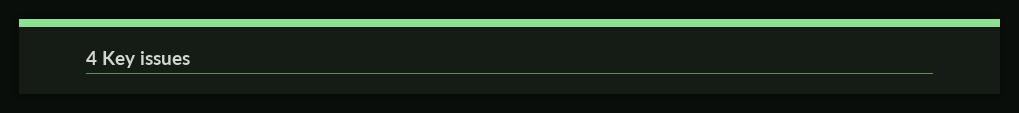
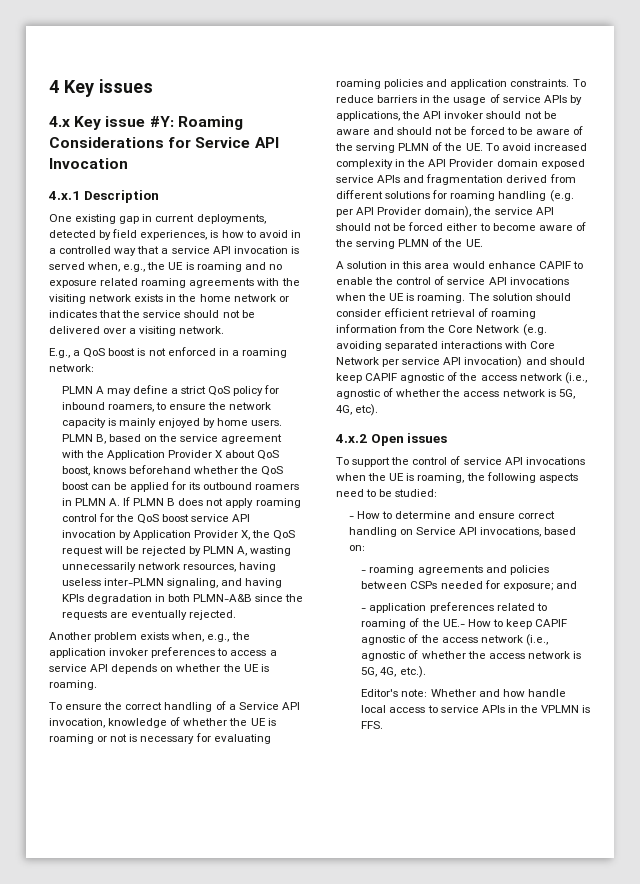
(190, 58) none -> [49,116,243,130] [49,137,279,148] [49,158,128,169] [48,190,159,203] [49,214,266,224] [49,229,301,240] [49,246,299,256] [49,262,282,272] [49,278,300,288] [49,294,289,304] [49,310,255,318] [49,326,225,336] [49,347,287,358] [49,364,94,372] [61,385,280,396] [61,402,272,412] [61,418,283,428] [61,434,283,444] [61,450,280,460] [61,465,284,476] [61,481,300,492] [61,497,301,508] [61,513,251,524] [61,530,296,540] [61,546,292,556] [61,562,276,572] [61,578,283,588] [61,594,304,604] [61,610,236,620] [49,632,250,642] [49,647,277,658] [49,664,269,674] [49,680,97,690] [49,701,300,712] [49,717,276,728] [49,733,271,744] [336,79,586,89] [336,94,582,105] [336,111,557,121] [336,126,583,135] [335,142,587,153] [336,159,585,169] [336,174,576,185] [336,190,574,202] [336,206,554,218] [336,222,586,231] [335,238,483,249] [336,261,583,269] [336,276,569,285] [336,293,571,303] [336,308,537,319] [336,324,547,336] [336,341,556,351] [336,356,585,368] [336,372,587,384] [336,388,575,399] [336,404,379,416] [335,433,448,446] [336,456,585,467] [336,472,578,483] [336,489,438,497] [348,511,556,519] [348,527,577,537] [348,545,365,551] [361,565,549,575] [361,580,577,591] [361,602,547,613] [361,618,568,629] [361,634,548,646] [361,650,581,661] [361,666,426,678] [361,689,566,697] [361,705,591,713] [361,721,384,729] // 4.x Key issue #Y: Roaming Considerations for Service API Invocation // 4.x.1 Description // One existing gap in current deployments, detected by field experiences, is how to avoid in a controlled way that a service API invocation is served when, e.g., the UE is roaming and no exposure related roaming agreements with the visiting network exists in the home network or indicates that the service should not be delivered over a visiting network. // E.g., a QoS boost is not enforced in a roaming network: // PLMN A may define a strict QoS policy for inbound roamers, to ensure the network capacity is mainly enjoyed by home users. PLMN B, based on the service agreement with the Application Provider X about QoS boost, knows beforehand whether the QoS boost can be applied for its outbound roamers in PLMN A. If PLMN B does not apply roaming control for the QoS boost service API invocation by Application Provider X, the QoS request will be rejected by PLMN A, wasting unnecessarily network resources, having useless inter-PLMN signaling, and having KPIs degradation in both PLMN-A&B since the requests are eventually rejected. // Another problem exists when, e.g., the application invoker preferences to access a service API depends on whether the UE is roaming. // To ensure the correct handling of a Service API invocation, knowledge of whether the UE is roaming or not is necessary for evaluating roaming policies and application constraints. To reduce barriers in the usage of service APIs by applications, the API invoker should not be aware and should not be forced to be aware of the serving PLMN of the UE. To avoid increased complexity in the API Provider domain exposed service APIs and fragmentation derived from different solutions for roaming handling (e.g. per API Provider domain), the service API should not be forced either to become aware of the serving PLMN of the UE. // A solution in this area would enhance CAPIF to enable the control of service API invocations when the UE is roaming. The solution should consider efficient retrieval of roaming information from the Core Network (e.g. avoiding separated interactions with Core Network per service API invocation) and should keep CAPIF agnostic of the access network (i.e., agnostic of whether the access network is 5G, 4G, etc). // 4.x.2 Open issues // To support the control of service API invocations when the UE is roaming, the following aspects need to be studied: // - How to determine and ensure correct handling on Service API invocations, based on: // - roaming agreements and policies between CSPs needed for exposure; and // - application preferences related to roaming of the UE.- How to keep CAPIF agnostic of the access network (i.e., agnostic of whether the access network is 5G, 4G, etc.). // Editor's note: Whether and how handle local access to service APIs in the VPLMN is FFS.

